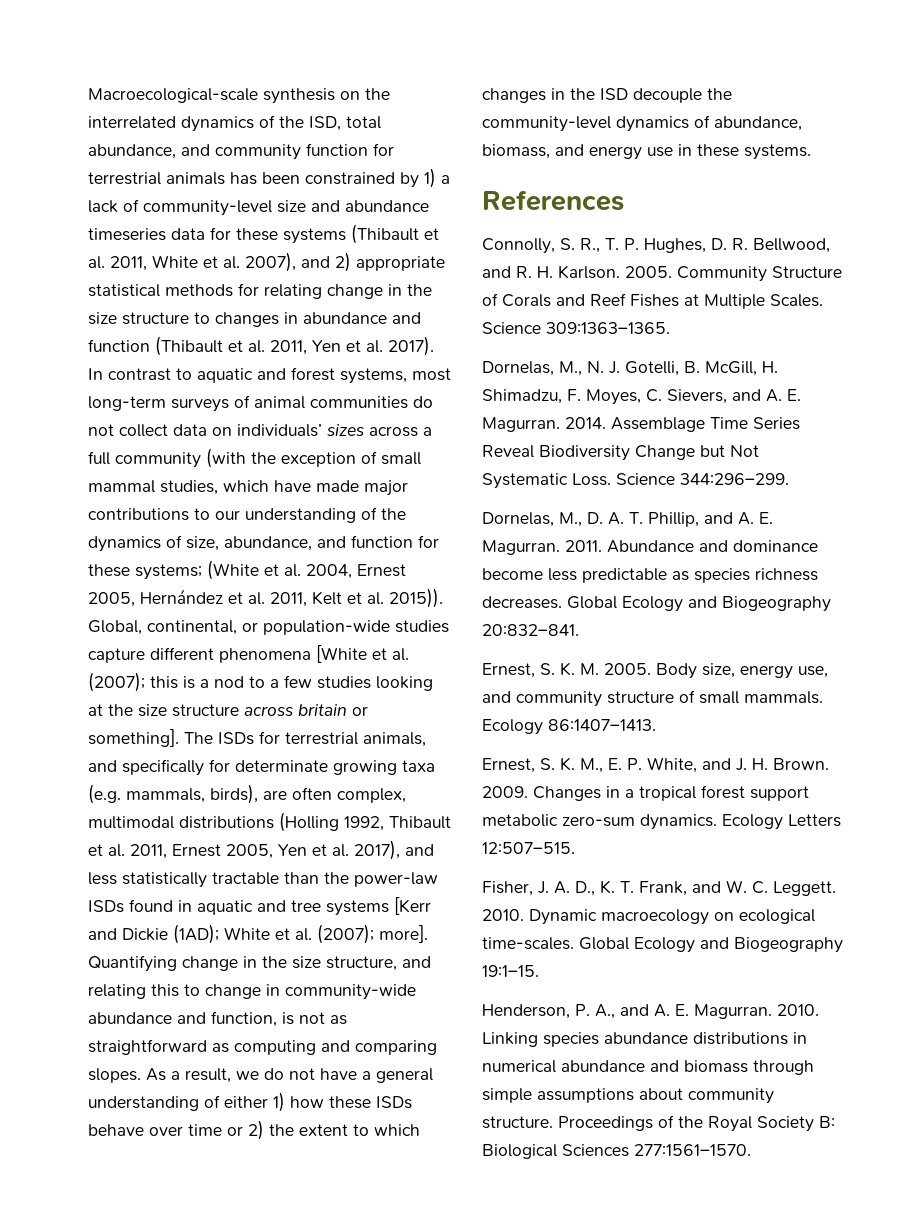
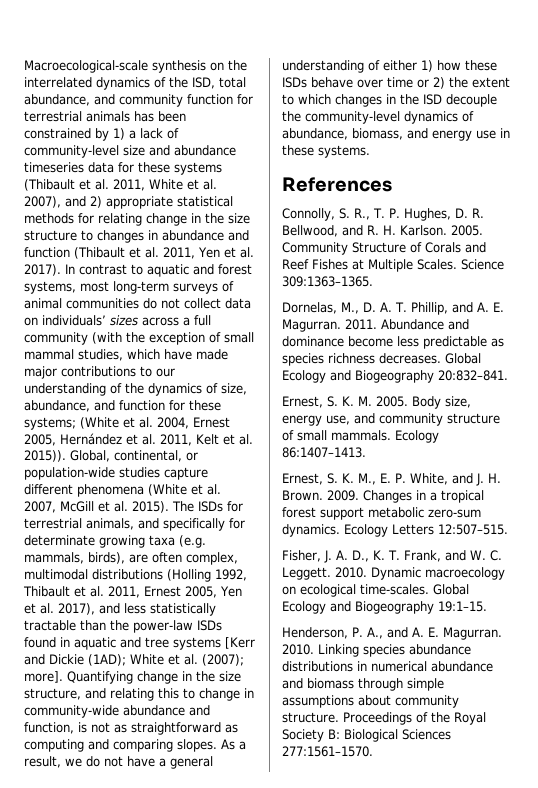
[316,645,409,663] [88,672,433,692] [88,704,368,717] [88,729,179,747] [White et al. (2007); this is a nod to a few studies looking at the size structure across britain or something]. -> [148,484,221,496] [24,501,169,513] (White et al. 2007, McGill et al. 2015).
[482,361,778,376] [482,389,801,405] [482,417,800,432] [482,445,759,461] [482,473,789,489] // Dornelas, M., N. J. Gotelli, B. McGill, H. Shimadzu, F. Moyes, C. Sievers, and A. E. Magurran. 2014. Assemblage Time Series Reveal Biodiversity Change but Not Systematic Loss. Science 344:296–299. -> (373, 281) none

